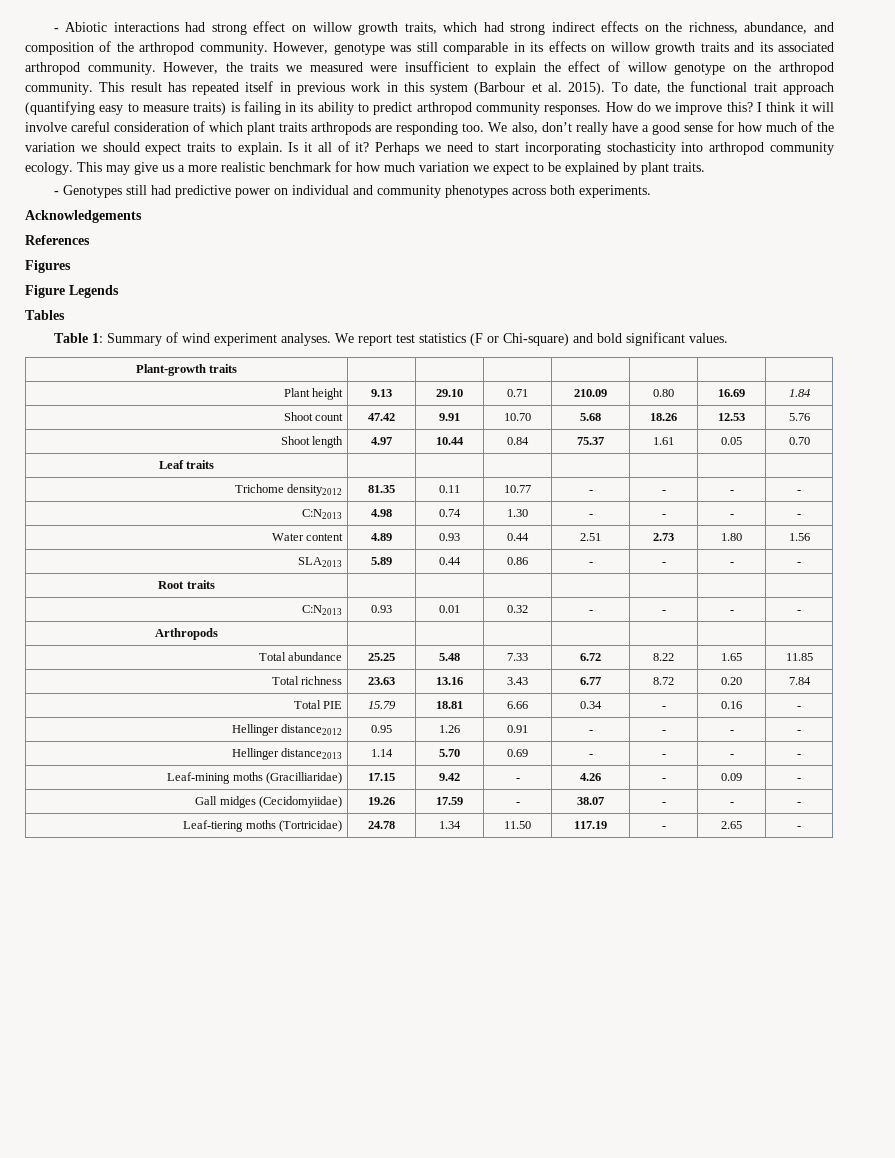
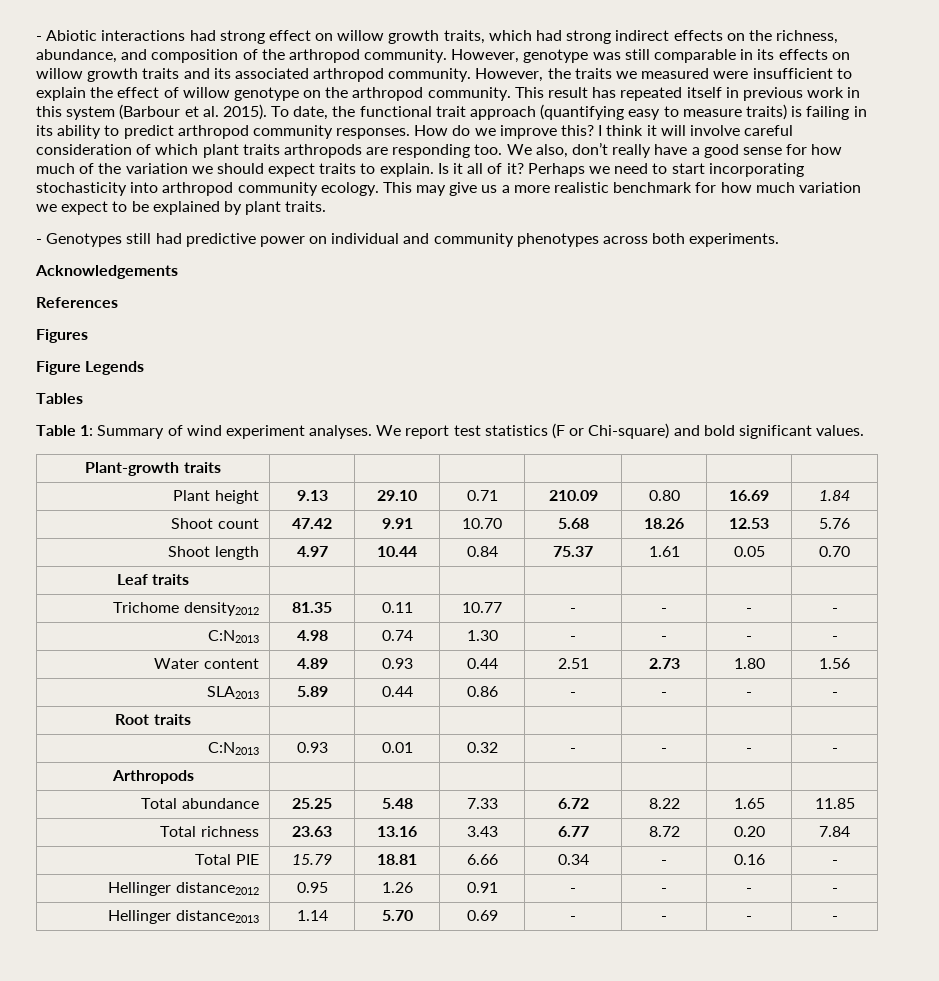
[167,772,342,784] [368,773,395,781] [439,773,460,781] [515,778,520,781] [580,773,601,781] [661,778,666,781] [721,773,742,781] [797,778,801,781] [195,796,342,808] [368,797,395,805] [436,797,463,805] [515,802,520,805] [577,797,604,805] [661,802,666,805] [729,802,734,805] [797,802,801,805] [183,820,342,832] [368,821,395,829] [439,821,461,829] [504,821,531,829] [574,821,607,829] [661,826,666,829] [721,821,742,829] [797,826,801,829] // Leaf-mining moths (Gracilliaridae) | 17.15 | 9.42 | - | 4.26 | - | 0.09 | - // Gall midges (Cecidomyiidae) | 19.26 | 17.59 | - | 38.07 | - | - | - // Leaf-tiering moths (Tortricidae) | 24.78 | 1.34 | 11.50 | 117.19 | - | 2.65 | - -> (838, 918) none

